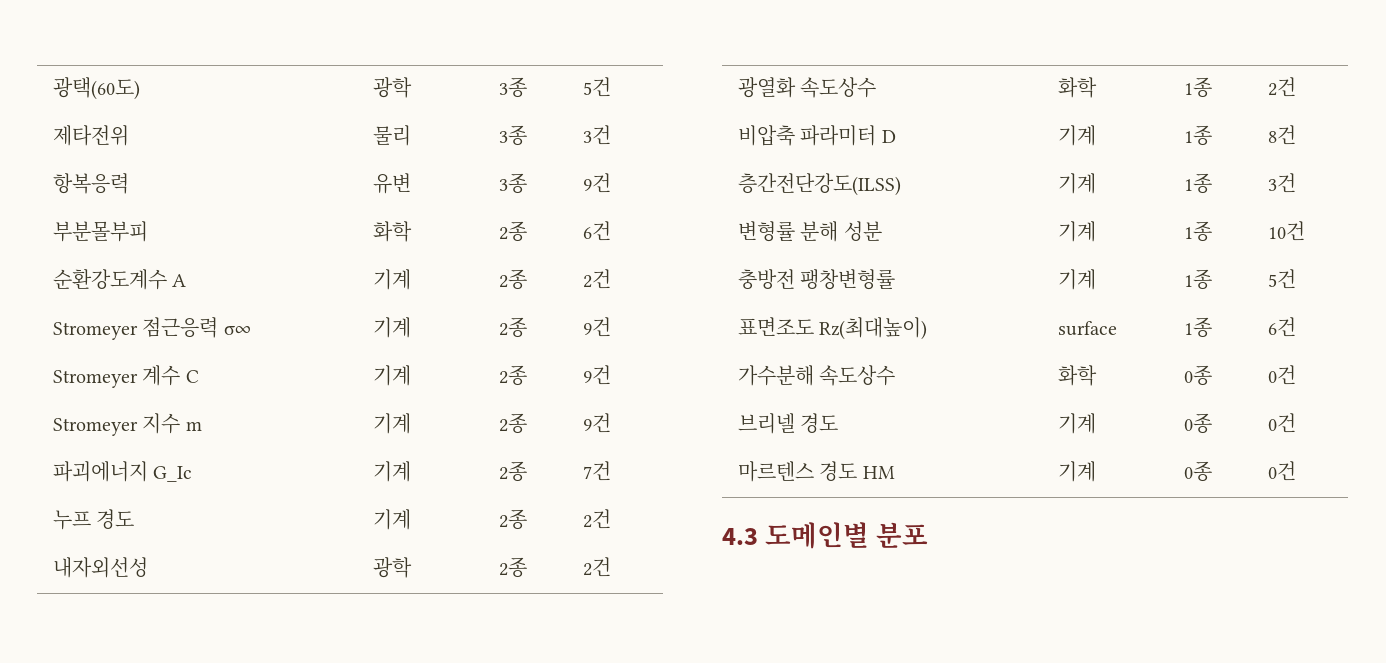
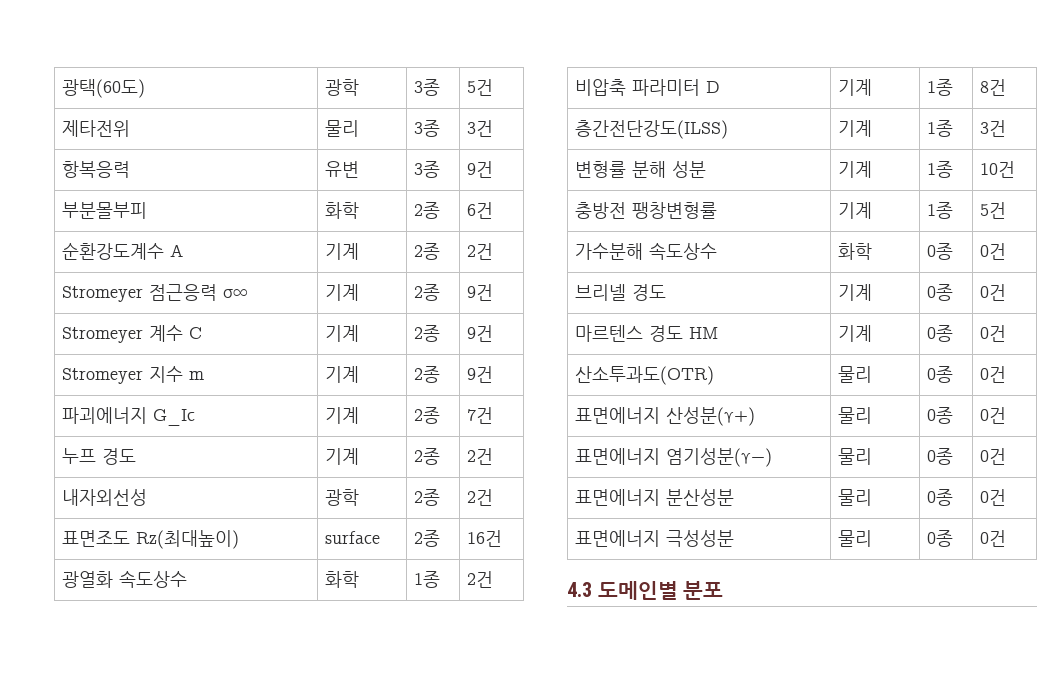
(611, 567) none -> [62,530,240,549] [325,531,381,544] [414,530,441,547] [467,530,503,547] // 표면조도 Rz(최대높이) | surface | 2종 | 16건
[737,317,928,340] [1057,321,1117,336] [1183,317,1212,338] [1267,317,1296,337] // 표면조도 Rz(최대높이) | surface | 1종 | 6건 -> (1007, 210) none
(1296, 471) none -> [575,366,715,385] [838,366,873,383] [927,366,954,383] [980,366,1007,383] [575,407,756,426] [838,407,873,424] [927,407,954,424] [980,407,1007,424] [575,448,773,467] [838,448,873,465] [927,448,954,465] [980,448,1007,465] [575,489,735,506] [838,489,873,506] [927,489,954,506] [980,489,1007,506] [575,530,735,547] [838,530,873,547] [927,530,954,547] [980,530,1007,547] // 산소투과도(OTR) | 물리 | 0종 | 0건 // 표면에너지 산성분(γ+) | 물리 | 0종 | 0건 // 표면에너지 염기성분(γ−) | 물리 | 0종 | 0건 // 표면에너지 분산성분 | 물리 | 0종 | 0건 // 표면에너지 극성성분 | 물리 | 0종 | 0건

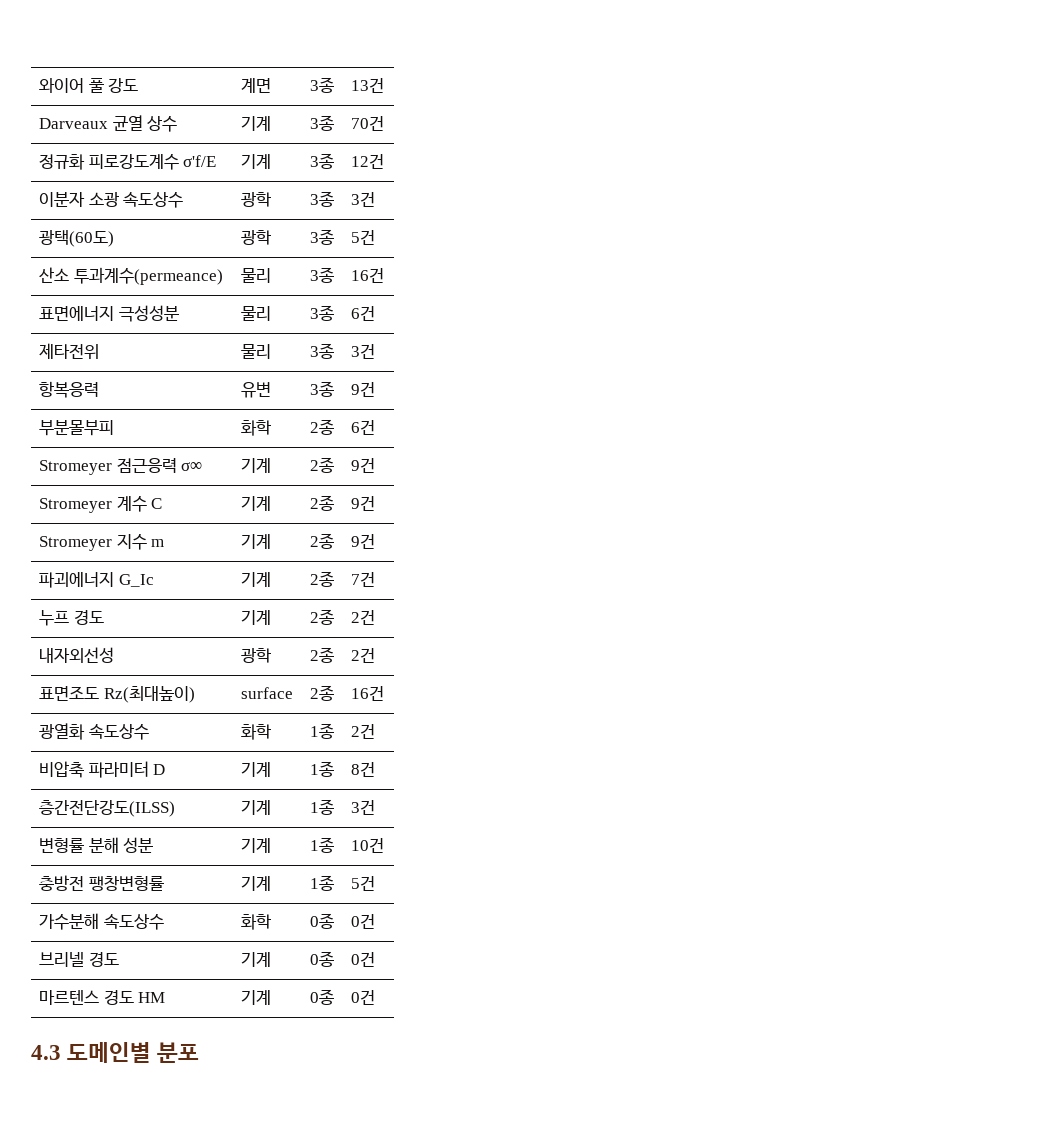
[62,79,146,98] [325,79,360,96] [414,79,441,96] [467,79,494,96] 광택(60도) | 광학 | 3종 | 5건 -> [39,78,139,93] [241,78,272,93] [310,77,335,93] [351,78,385,93] [39,115,178,132] [241,116,272,131] [310,115,335,131] [351,116,385,131] [39,154,217,170] [241,154,272,169] [310,153,335,169] [351,154,385,169] [39,192,184,208] [241,192,272,207] [310,191,335,207] [351,192,376,207] [39,230,115,247] [241,230,272,245] [310,229,335,245] [351,230,376,245] [39,267,223,285] [241,268,272,283] [310,267,335,283] [351,268,385,283] [39,305,179,322] [241,306,272,321] [310,305,335,321] [351,306,376,321] 와이어 풀 강도 | 계면 | 3종 | 13건 // Darveaux 균열 상수 | 기계 | 3종 | 70건 // 정규화 피로강도계수 σ'f/E | 기계 | 3종 | 12건 // 이분자 소광 속도상수 | 광학 | 3종 | 3건 // 광택(60도) | 광학 | 3종 | 5건 // 산소 투과계수(permeance) | 물리 | 3종 | 16건 // 표면에너지 극성성분 | 물리 | 3종 | 6건
[62,242,184,260] [325,243,360,260] [414,243,441,260] [467,243,494,260] // 순환강도계수 A | 기계 | 2종 | 2건 -> (376, 427) none
[575,366,715,385] [838,366,873,383] [927,366,954,383] [980,366,1007,383] [575,407,756,426] [838,407,873,424] [927,407,954,424] [980,407,1007,424] [575,448,773,467] [838,448,873,465] [927,448,954,465] [980,448,1007,465] [575,489,735,506] [838,489,873,506] [927,489,954,506] [980,489,1007,506] [575,530,735,547] [838,530,873,547] [927,530,954,547] [980,530,1007,547] // 산소투과도(OTR) | 물리 | 0종 | 0건 // 표면에너지 산성분(γ+) | 물리 | 0종 | 0건 // 표면에너지 염기성분(γ−) | 물리 | 0종 | 0건 // 표면에너지 분산성분 | 물리 | 0종 | 0건 // 표면에너지 극성성분 | 물리 | 0종 | 0건 -> (376, 997) none

